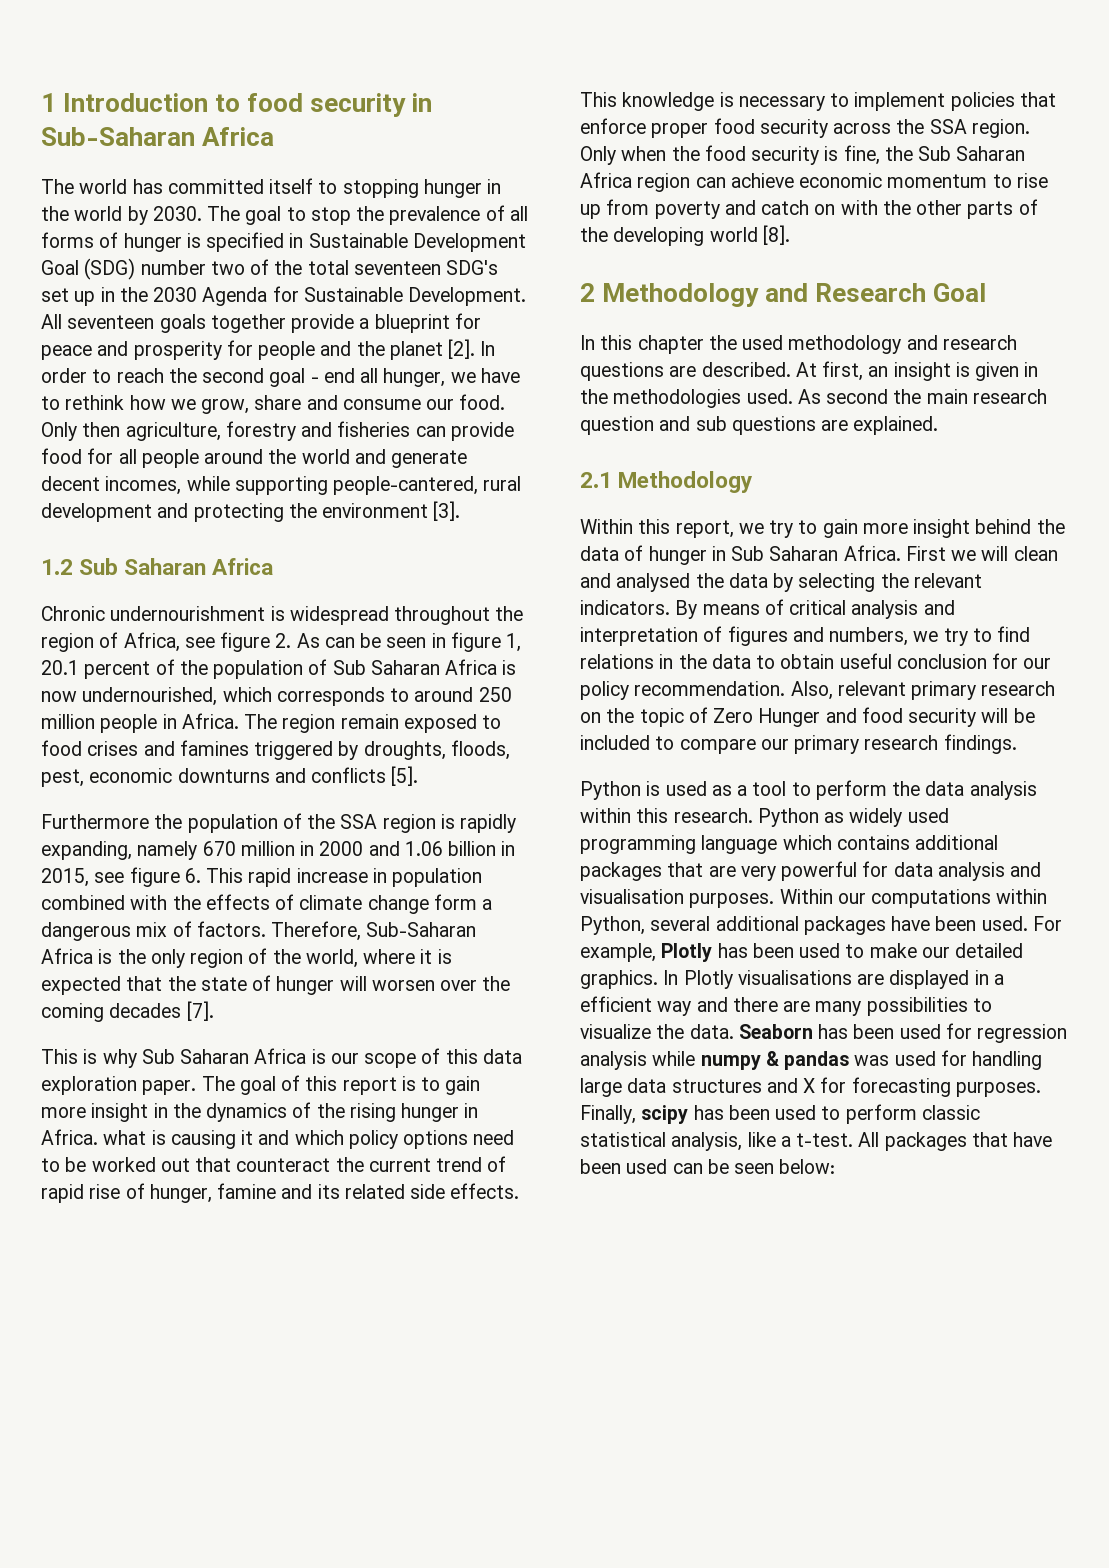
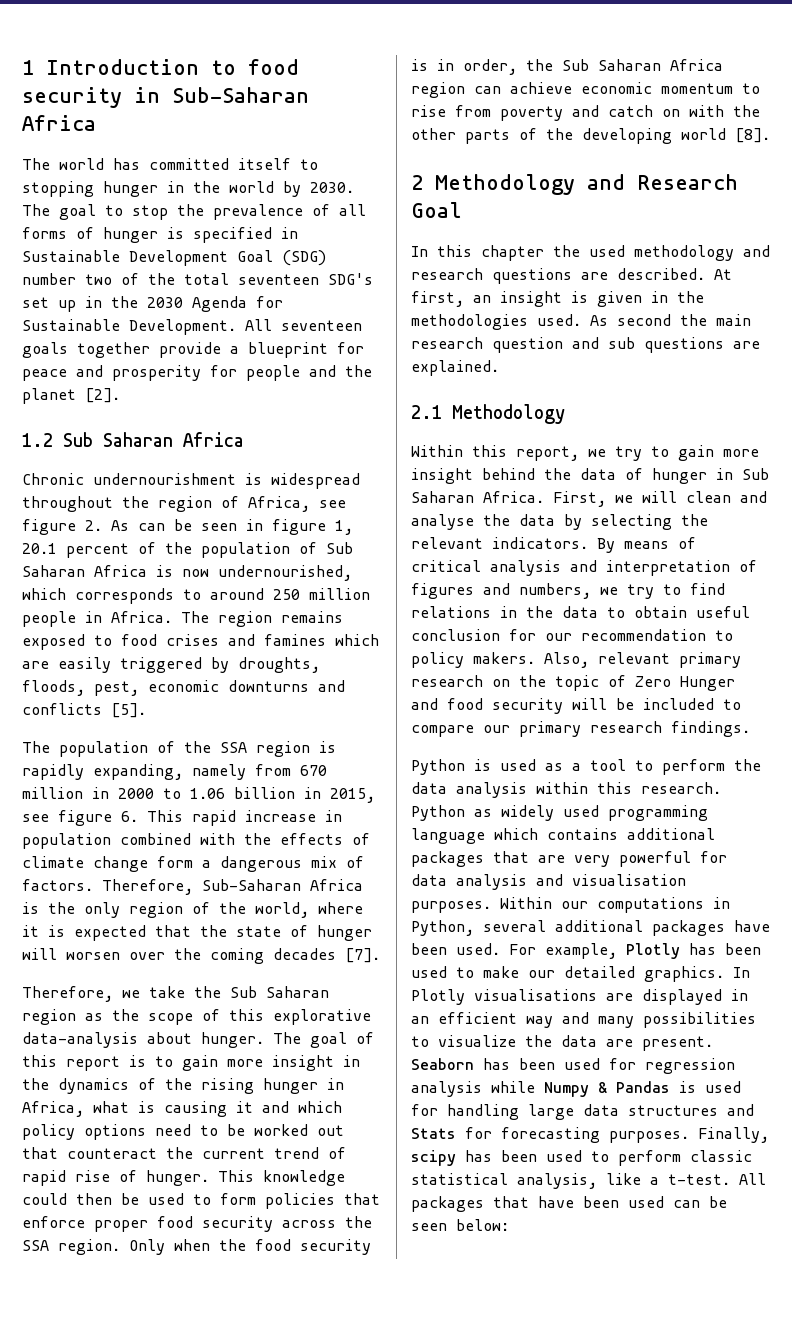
[480,341,496,356] [41,368,520,387] [41,394,506,414] [41,421,514,441] [41,448,468,468] [41,476,522,495] [41,501,461,522] In order to reach the second goal - end all hunger, we have to rethink how we grow, share and consume our food. Only then agriculture, forestry and fisheries can provide food for all people around the world and generate decent incomes, while supporting people-cantered, rural development and protecting the environment [3]. -> (120, 395) none
[340,714,399,729] remain -> [281,611,343,623] remains
(249, 748) none -> [335,634,379,646] [22,657,111,673] which are easily
[41,814,183,829] Furthermore the -> [22,741,50,753] The
(198, 850) none -> [255,764,291,776] from
[368,841,400,856] and -> [163,788,181,799] to
[41,1048,522,1068] [41,1076,197,1095] This is why Sub Saharan Africa is our scope of this data exploration paper. -> [22,986,329,1002] [22,1009,371,1025] [22,1032,264,1048] Therefore, we take the Sub Saharan region as the scope of this explorative data-analysis about hunger.
[41,1129,98,1145] Africa. -> [22,1101,84,1117] Africa,
[149,1183,520,1203] [580,92,946,111] hunger, famine and its related side effects. This knowledge is necessary to implement -> [146,1170,345,1186] [22,1193,256,1205] hunger. This knowledge could then be used to form
[843,145,880,165] fine, -> [437,59,517,75] in order,
[580,204,601,219] up -> (446, 111) none
[905,546,946,561] First -> [553,491,606,507] First,
[616,573,691,592] analysed -> [411,514,474,530] analyse
[580,681,786,700] policy recommendation. -> [581,629,733,641] [411,652,535,668] recommendation to policy makers.
[996,889,1048,904] within -> [713,897,730,909] in
[993,974,1004,985] a -> [411,1016,429,1024] an
[732,997,811,1012] there are -> (589, 1018) none
[689,1024,734,1039] data. -> [561,1035,713,1051] data are present.
[700,1051,890,1070] numpy & pandas was -> [544,1081,696,1097] Numpy & Pandas is
[803,1078,816,1093] X -> [411,1128,456,1139] Stats

